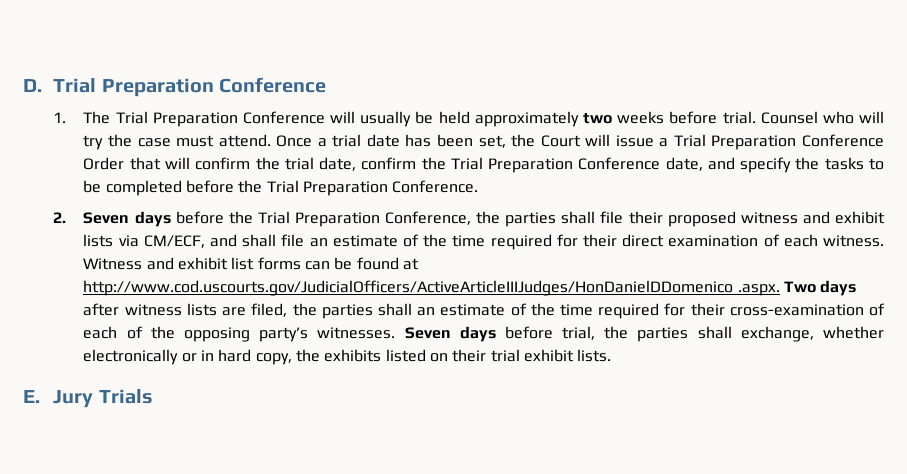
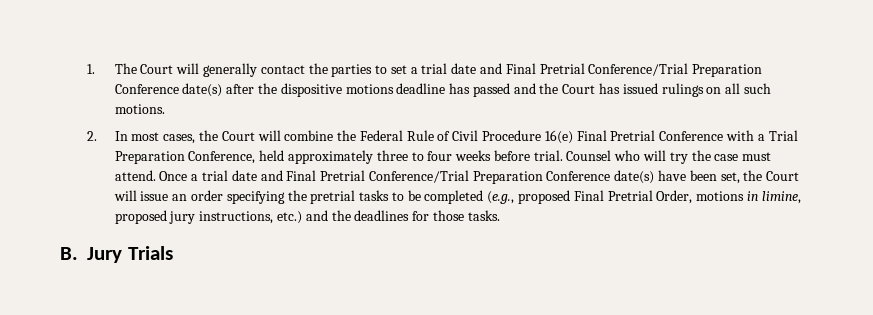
[23,77,327,97] [53,111,612,127] D. Trial Preparation Conference // 1. The Trial Preparation Conference will usually be held approximately two -> [87,63,763,77] [114,83,771,97] [114,104,165,114] [87,130,798,144] [114,150,453,164] 1. The Court will generally contact the parties to set a trial date and Final Pretrial Conference/Trial Preparation Conference date(s) after the dispositive motions deadline has passed and the Court has issued rulings on all such motions. // 2. In most cases, the Court will combine the Federal Rule of Civil Procedure 16(e) Final Pretrial Conference with a Trial Preparation Conference, held approximately three to four
[405,134,432,147] has -> [260,170,687,184] and Final Pretrial Conference/Trial Preparation Conference date(s) have
[659,134,885,150] [83,157,885,173] [83,180,479,196] [53,211,885,227] [83,234,884,250] [83,257,420,270] [83,280,857,296] [83,303,885,319] [83,326,885,342] [83,349,612,365] [23,390,40,403] a Trial Preparation Conference Order that will confirm the trial date, confirm the Trial Preparation Conference date, and specify the tasks to be completed before the Trial Preparation Conference. // 2. Seven days before the Trial Preparation Conference, the parties shall file their proposed witness and exhibit lists via CM/ECF, and shall file an estimate of the time required for their direct examination of each witness. Witness and exhibit list forms can be found at http://www.cod.uscourts.gov/JudicialOfficers/ActiveArticleIIIJudges/HonDanielDDomenico .aspx. Two days after witness lists are filed, the parties shall an estimate of the time required for their cross-examination of each of the opposing party’s witnesses. Seven days before trial, the parties shall exchange, whether electronically or in hard copy, the exhibits listed on their trial exhibit lists. // E. -> [172,190,801,204] [114,210,500,224] [60,247,78,260] an order specifying the pretrial tasks to be completed (e.g., proposed Final Pretrial Order, motions in limine, proposed jury instructions, etc.) and the deadlines for those tasks. // B.

